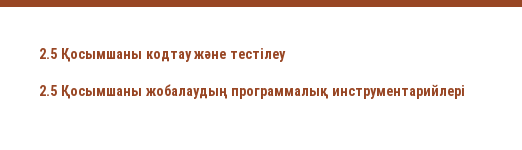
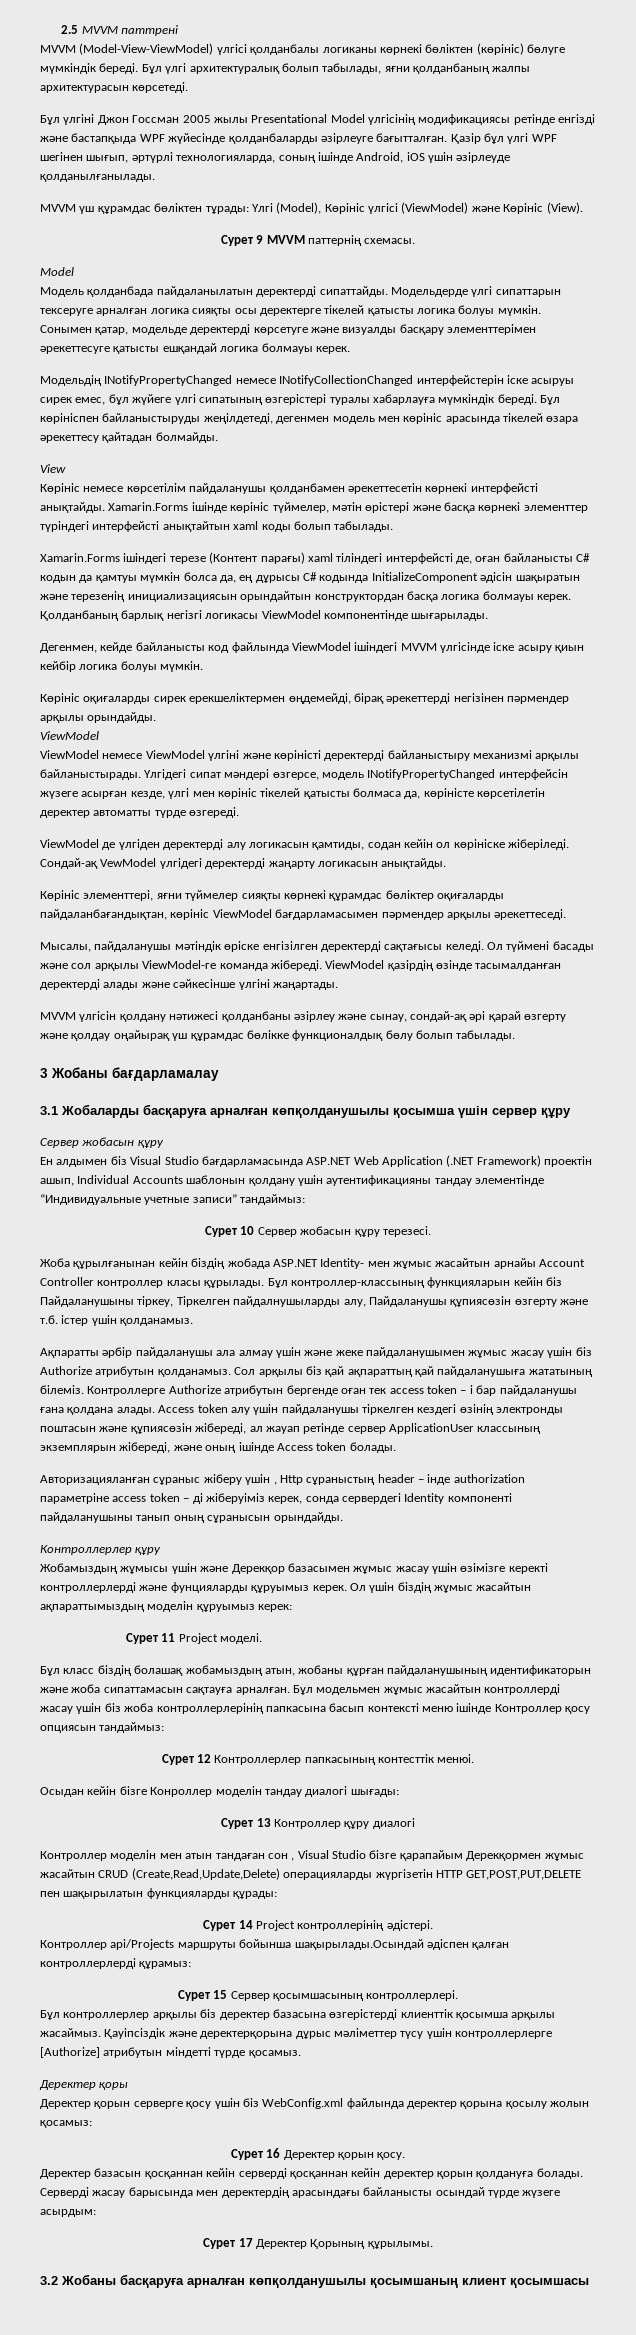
[39,48,287,62] [39,84,466,99] 2.5 Қосымшаны кодтау және тестілеу // 2.5 Қосымшаны жобалаудың программалық инструментарийлері -> [61,25,179,36] [40,43,565,55] [40,63,531,74] [40,82,189,93] [40,114,596,125] [40,133,557,144] [40,152,511,163] [40,174,155,182] [40,202,583,214] [220,235,416,246] [40,267,74,276] [40,286,561,297] [40,305,541,316] [40,324,536,335] [40,343,350,354] [40,375,575,386] [40,394,561,405] [40,413,579,424] [40,432,218,443] [40,464,66,473] [40,483,538,494] [40,502,588,513] [40,521,394,532] [40,552,591,564] [40,572,580,583] [40,591,571,602] [40,610,489,621] [40,642,585,653] [40,661,204,672] [40,693,569,704] [40,712,157,723] [40,731,99,740] [40,750,580,761] [40,769,568,780] [40,788,546,799] [40,807,240,818] [40,839,570,850] [40,858,447,869] [40,890,504,901] [40,909,567,920] [40,941,594,952] [40,960,562,971] [40,979,338,990] [40,1011,567,1022] [40,1030,516,1041] [40,1067,219,1081] [40,1104,571,1118] [40,1137,164,1148] [40,1155,593,1167] [40,1175,544,1186] [40,1194,306,1205] [205,1226,431,1237] [40,1258,586,1269] [40,1277,562,1288] [40,1296,588,1307] [40,1315,194,1326] [40,1347,592,1358] [40,1366,593,1377] [40,1385,577,1396] [40,1404,564,1415] [40,1423,542,1434] [40,1442,396,1453] [40,1474,525,1485] [40,1493,512,1504] [40,1512,343,1523] [40,1545,162,1555] [40,1563,548,1574] [40,1582,532,1593] [40,1601,293,1612] [125,1633,263,1644] [40,1665,592,1676] [40,1684,561,1695] [40,1703,591,1714] [40,1722,165,1733] [161,1754,475,1765] [40,1786,399,1797] [221,1818,415,1829] [40,1850,584,1861] [40,1868,582,1880] [40,1888,278,1899] [203,1920,433,1931] [40,1939,510,1950] [40,1958,192,1969] [177,1990,459,2001] [40,2009,556,2020] [40,2028,552,2039] [40,2047,301,2058] [39,2080,129,2090] [40,2098,590,2109] [40,2120,92,2128] [230,2148,406,2160] [40,2168,583,2179] [40,2187,561,2198] [40,2209,96,2217] [203,2238,433,2249] [40,2274,589,2288] 2.5 MVVM паттрені // MVVM (Model-View-ViewModel) үлгісі қолданбалы логиканы көрнекі бөліктен (көрініс) бөлуге мүмкіндік береді. Бұл үлгі архитектуралық болып табылады, яғни қолданбаның жалпы архитектурасын көрсетеді. // Бұл үлгіні Джон Госсман 2005 жылы Presentational Model үлгісінің модификациясы ретінде енгізді және бастапқыда WPF жүйесінде қолданбаларды әзірлеуге бағытталған. Қазір бұл үлгі WPF шегінен шығып, әртүрлі технологияларда, соның ішінде Android, iOS үшін әзірлеуде қолданылғанылады. // MVVM үш құрамдас бөліктен тұрады: Үлгі (Model), Көрініс үлгісі (ViewModel) және Көрініс (View). // Сурет 9 MVVM паттернің схемасы. // Model // Модель қолданбада пайдаланылатын деректерді сипаттайды. Модельдерде үлгі сипаттарын тексеруге арналған логика сияқты осы деректерге тікелей қатысты логика болуы мүмкін. Сонымен қатар, модельде деректерді көрсетуге және визуалды басқару элементтерімен әрекеттесуге қатысты ешқандай логика болмауы керек. // Модельдің INotifyPropertyChanged немесе INotifyCollectionChanged интерфейстерін іске асыруы сирек емес, бұл жүйеге үлгі сипатының өзгерістері туралы хабарлауға мүмкіндік береді. Бұл көрініспен байланыстыруды жеңілдетеді, дегенмен модель мен көрініс арасында тікелей өзара әрекеттесу қайтадан болмайды. // View // Көрініс немесе көрсетілім пайдаланушы қолданбамен әрекеттесетін көрнекі интерфейсті анықтайды. Xamarin.Forms ішінде көрініс түймелер, мәтін өрістері және басқа көрнекі элементтер түріндегі интерфейсті анықтайтын xaml коды болып табылады. // Xamarin.Forms ішіндегі терезе (Контент парағы) xaml тіліндегі интерфейсті де, оған байланысты C# кодын да қамтуы мүмкін болса да, ең дұрысы C# кодында InitializeComponent әдісін шақыратын және терезенің инициализациясын орындайтын конструктордан басқа логика болмауы керек. Қолданбаның барлық негізгі логикасы ViewModel компонентінде шығарылады. // Дегенмен, кейде байланысты код файлында ViewModel ішіндегі MVVM үлгісінде іске асыру қиын кейбір логика болуы мүмкін. // Көрініс оқиғаларды сирек ерекшеліктермен өңдемейді, бірақ әрекеттерді негізінен пәрмендер арқылы орындайды. // ViewModel // ViewModel немесе ViewModel үлгіні және көріністі деректерді байланыстыру механизмі арқылы байланыстырады. Үлгідегі сипат мәндері өзгерсе, модель INotifyPropertyChanged интерфейсін жүзеге асырған кезде, үлгі мен көрініс тікелей қатысты болмаса да, көріністе көрсетілетін деректер автоматты түрде өзгереді. // ViewModel де үлгіден деректерді алу логикасын қамтиды, содан кейін ол көрініске жіберіледі. Сондай-ақ VewModel үлгідегі деректерді жаңарту логикасын анықтайды. // Көрініс элементтері, яғни түймелер сияқты көрнекі құрамдас бөліктер оқиғаларды пайдаланбағандықтан, көрініс ViewModel бағдарламасымен пәрмендер арқылы әрекеттеседі. // Мысалы, пайдаланушы мәтіндік өріске енгізілген деректерді сақтағысы келеді. Ол түймені басады және сол арқылы ViewModel-ге команда жібереді. ViewModel қазірдің өзінде тасымалданған деректерді алады және сәйкесінше үлгіні жаңартады. // MVVM үлгісін қолдану нәтижесі қолданбаны әзірлеу және сынау, сондай-ақ әрі қарай өзгерту және қолдау оңайырақ үш құрамдас бөлікке функционалдық бөлу болып табылады. // 3 Жобаны бағдарламалау // 3.1 Жобаларды басқаруға арналған көпқолданушылы қосымша үшін сервер құру // Сервер жобасын құру // Ен алдымен біз Visual Studio бағдарламасында ASP.NET Web Application (.NET Framework) проектін ашып, Individual Accounts шаблонын қолдану үшін аутентификацияны тандау элементінде “Индивидуальные учетные записи” тандаймыз: // Сурет 10 Сервер жобасын құру терезесі. // Жоба құрылғанынан кейін біздің жобада ASP.NET Identity- мен жұмыс жасайтын арнайы Account Controller контроллер класы құрылады. Бұл контроллер-классының функцияларын кейін біз Пайдаланушыны тіркеу, Тіркелген пайдалнушыларды алу, Пайдаланушы құпиясөзін өзгерту және т.б. істер үшін қолданамыз. // Ақпаратты әрбір пайдаланушы ала алмау үшін және жеке пайдаланушымен жұмыс жасау үшін біз Authorize атрибутын қолданамыз. Сол арқылы біз қай ақпараттың қай пайдаланушыға жататының білеміз. Контроллерге Authorize атрибутын бергенде оған тек access token – і бар пайдаланушы ғана қолдана алады. Access token алу үшін пайдаланушы тіркелген кездегі өзінің электронды поштасын және құпиясөзін жібереді, ал жауап ретінде сервер ApplicationUser классының экземплярын жібереді, және оның ішінде Access token болады. // Авторизацияланған сұраныс жіберу үшін , Http сұраныстың header – інде authorization параметріне access token – ді жіберуіміз керек, сонда сервердегі Identity компоненті пайдаланушыны танып оның сұранысын орындайды. // Контроллерлер құру // Жобамыздың жұмысы үшін және Дерекқор базасымен жұмыс жасау үшін өзімізге керекті контроллерлерді және фунцияларды құруымыз керек. Ол үшін біздің жұмыс жасайтын ақпараттымыздың моделін құруымыз керек: // Сурет 11 Project моделі. // Бұл класс біздің болашақ жобамыздың атын, жобаны құрған пайдаланушының идентификаторын және жоба сипаттамасын сақтауға арналған. Бұл модельмен жұмыс жасайтын контроллерді жасау үшін біз жоба контроллерлерінің папкасына басып контексті меню ішінде Контроллер қосу опциясын тандаймыз: // Сурет 12 Контроллерлер папкасының контесттік менюі. // Осыдан кейін бізге Конроллер моделін тандау диалогі шығады: // Сурет 13 Контроллер құру диалогі // Контроллер моделін мен атын тандаған сон , Visual Studio бізге қарапайым Дерекқормен жұмыс жасайтын CRUD (Create,Read,Update,Delete) операцияларды жүргізетін HTTP GET,POST,PUT,DELETE пен шақырылатын функцияларды құрады: // Сурет 14 Project контроллерінің әдістері. // Контроллер api/Projects маршруты бойынша шақырылады.Осындай әдіспен қалған контроллерлерді құрамыз: // Сурет 15 Сервер қосымшасының контроллерлері. // Бұл контроллерлер арқылы біз деректер базасына өзгерістерді клиенттік қосымша арқылы жасаймыз. Қауіпсіздік және деректерқорына дұрыс мәліметтер түсу үшін контроллерлерге [Authorize] атрибутын міндетті түрде қосамыз. // Деректер қоры // Деректер қорын серверге қосу үшін біз WebConfig.xml файлында деректер қорына қосылу жолын қосамыз: // Сурет 16 Деректер қорын қосу. // Деректер базасын қосқаннан кейін серверді қосқаннан кейін деректер қорын қолдануға болады. Серверді жасау барысында мен деректердің арасындағы байланысты осындай түрде жүзеге асырдым: // Сурет 17 Деректер Қорының құрылымы. // 3.2 Жобаны басқаруға арналған көпқолданушылы қосымшаның клиент қосымшасы

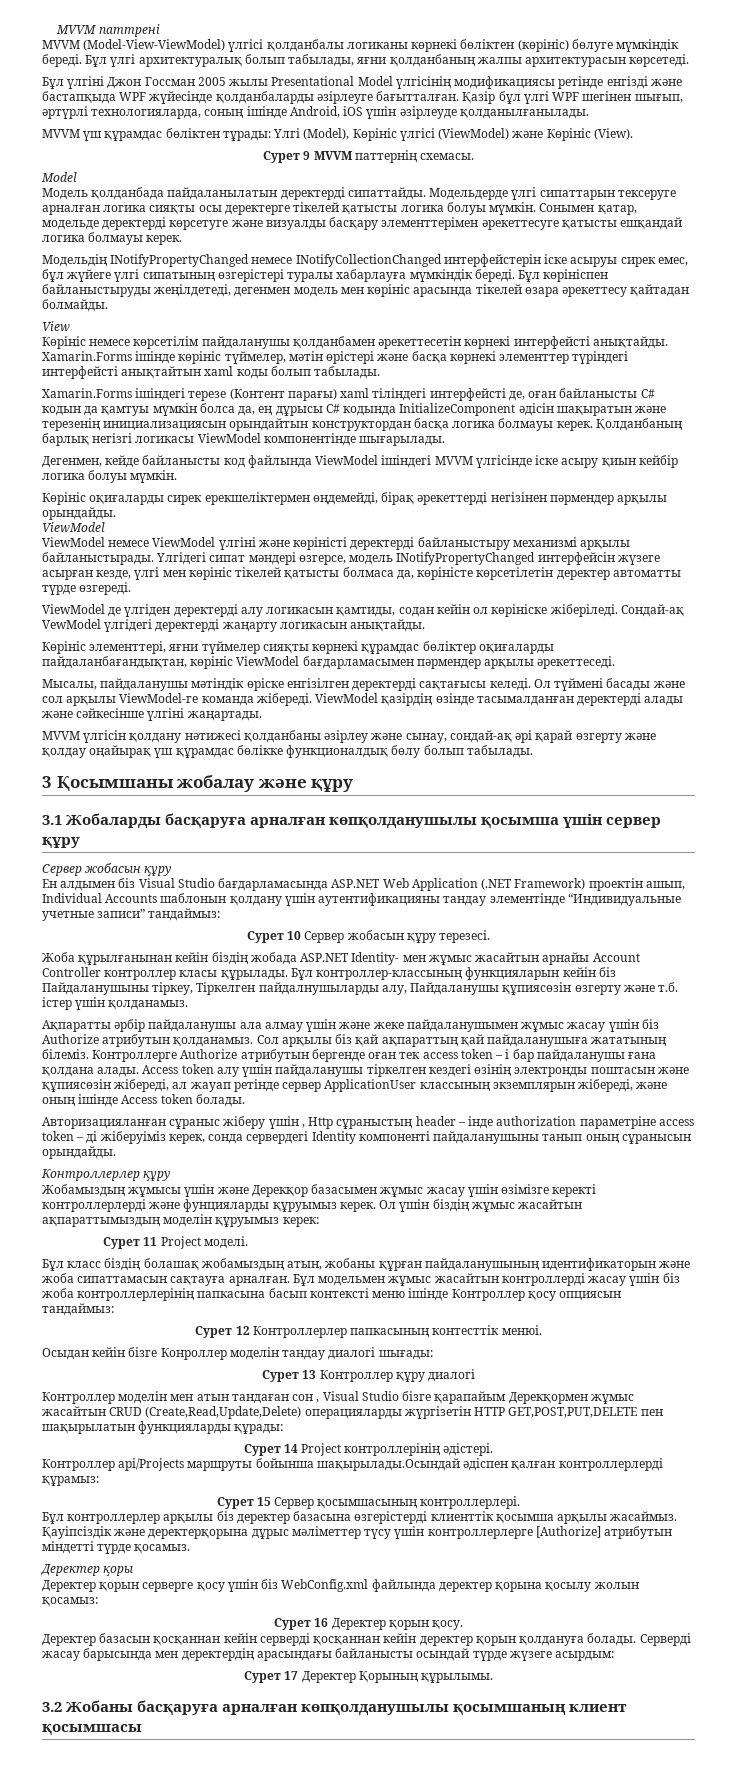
[61,25,79,34] 2.5 -> (56, 29) none
[51,1067,219,1081] Жобаны бағдарламалау -> [56,775,354,792] Қосымшаны жобалау және құру

